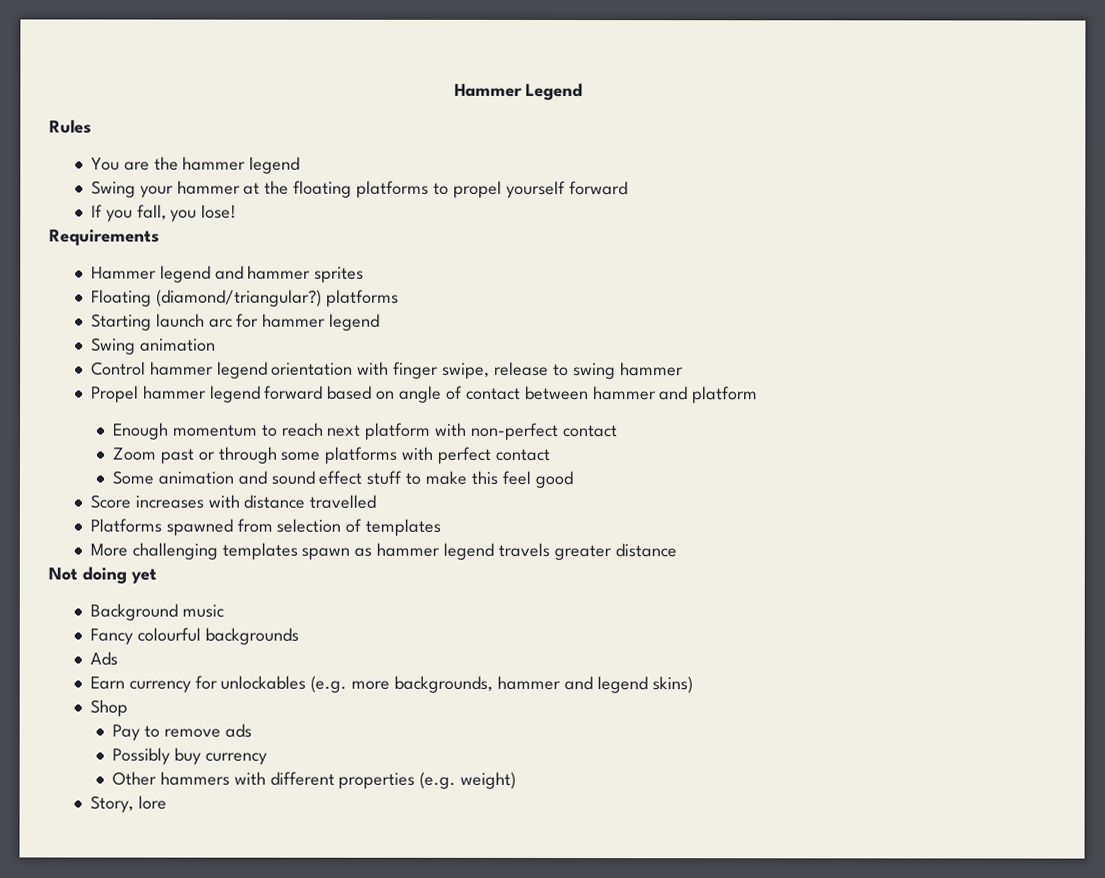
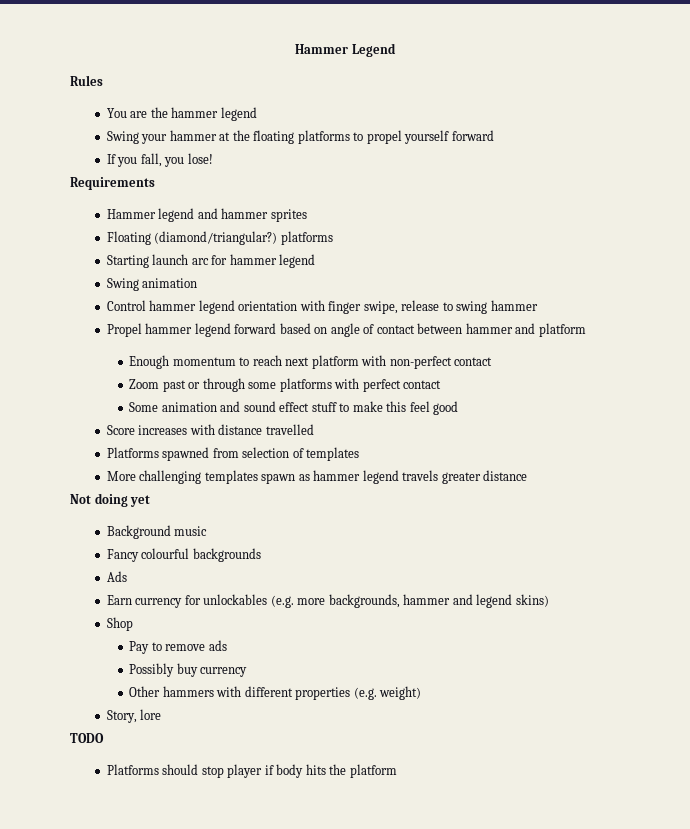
(167, 802) none -> [70,733,104,743] [106,764,397,778] // TODO // Platforms should stop player if body hits the platform

